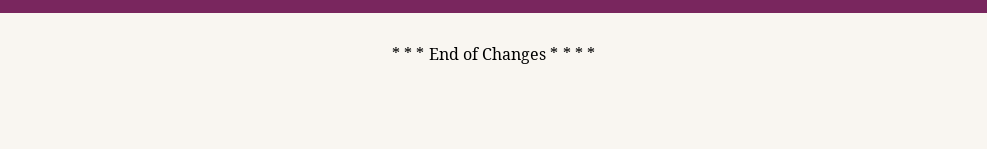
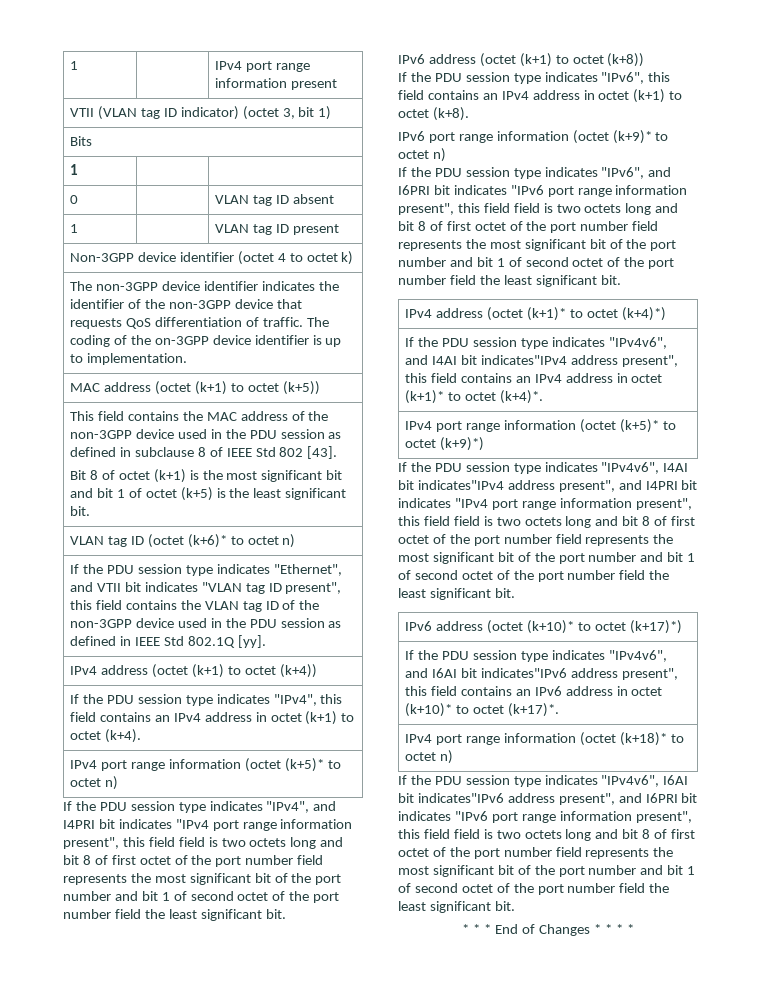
(391, 53) none -> [70,61,79,70] [215,61,310,72] [215,78,337,90] [70,106,332,120] [70,136,93,146] [70,164,79,175] [70,195,79,204] [215,194,334,206] [70,224,79,233] [215,224,339,235] [70,251,354,265] [70,281,339,291] [70,299,302,309] [70,317,329,329] [70,335,342,347] [70,353,187,365] [70,381,320,395] [70,411,329,421] [70,429,342,439] [70,446,338,459] [70,469,343,483] [70,487,347,501] [70,506,91,516] [70,534,296,548] [70,564,342,576] [70,582,342,594] [70,600,320,612] [70,618,342,628] [70,635,266,648] [70,664,317,678] [70,694,343,706] [70,711,355,725] [70,729,141,743] [70,758,341,772] [70,776,118,790] [63,801,337,813] [63,819,353,831] [63,837,344,849] [63,855,324,867] [63,873,342,885] [63,891,340,903] [63,909,286,921] [398,53,645,67] [398,72,671,84] [398,89,683,103] [398,107,469,121] [398,130,669,144] [398,148,446,162] [398,167,672,179] [398,185,688,197] [398,203,679,215] [398,221,659,233] [398,239,677,251] [398,257,675,269] [398,275,621,287] [405,307,666,321] [405,337,667,349] [405,355,678,367] [405,373,663,383] [405,390,543,404] [405,419,676,433] [405,437,484,451] [398,462,689,474] [398,480,698,492] [398,498,692,510] [398,516,696,528] [398,534,674,546] [398,552,696,564] [398,570,670,582] [398,588,515,600] [405,620,682,634] [405,650,667,662] [405,668,678,680] [405,686,663,696] [405,703,559,717] [405,732,684,746] [405,750,453,764] [398,775,689,787] [398,793,698,805] [398,811,692,823] [398,829,696,841] [398,847,674,859] [398,865,696,877] [398,883,670,895] [398,901,515,913] 1 | | IPv4 port range information present // VTII (VLAN tag ID indicator) (octet 3, bit 1) // Bits // 1 | | // 0 | | VLAN tag ID absent // 1 | | VLAN tag ID present // Non-3GPP device identifier (octet 4 to octet k) // The non-3GPP device identifier indicates the identifier of the non-3GPP device that requests QoS differentiation of traffic. The coding of the on-3GPP device identifier is up to implementation. // MAC address (octet (k+1) to octet (k+5)) // This field contains the MAC address of the non-3GPP device used in the PDU session as defined in subclause 8 of IEEE Std 802 [43]. // Bit 8 of octet (k+1) is the most significant bit and bit 1 of octet (k+5) is the least significant bit. // VLAN tag ID (octet (k+6)* to octet n) // If the PDU session type indicates "Ethernet", and VTII bit indicates "VLAN tag ID present", this field contains the VLAN tag ID of the non-3GPP device used in the PDU session as defined in IEEE Std 802.1Q [yy]. // IPv4 address (octet (k+1) to octet (k+4)) // If the PDU session type indicates "IPv4", this field contains an IPv4 address in octet (k+1) to octet (k+4). // IPv4 port range information (octet (k+5)* to octet n) // If the PDU session type indicates "IPv4", and I4PRI bit indicates "IPv4 port range information present", this field field is two octets long and bit 8 of first octet of the port number field represents the most significant bit of the port number and bit 1 of second octet of the port number field the least significant bit. // IPv6 address (octet (k+1) to octet (k+8)) // If the PDU session type indicates "IPv6", this field contains an IPv4 address in octet (k+1) to octet (k+8). // IPv6 port range information (octet (k+9)* to octet n) // If the PDU session type indicates "IPv6", and I6PRI bit indicates "IPv6 port range information present", this field field is two octets long and bit 8 of first octet of the port number field represents the most significant bit of the port number and bit 1 of second octet of the port number field the least significant bit. // IPv4 address (octet (k+1)* to octet (k+4)*) // If the PDU session type indicates "IPv4v6", and I4AI bit indicates"IPv4 address present", this field contains an IPv4 address in octet (k+1)* to octet (k+4)*. // IPv4 port range information (octet (k+5)* to octet (k+9)*) // If the PDU session type indicates "IPv4v6", I4AI bit indicates"IPv4 address present", and I4PRI bit indicates "IPv4 port range information present", this field field is two octets long and bit 8 of first octet of the port number field represents the most significant bit of the port number and bit 1 of second octet of the port number field the least significant bit. // IPv6 address (octet (k+10)* to octet (k+17)*) // If the PDU session type indicates "IPv4v6", and I6AI bit indicates"IPv6 address present", this field contains an IPv6 address in octet (k+10)* to octet (k+17)*. // IPv4 port range information (octet (k+18)* to octet n) // If the PDU session type indicates "IPv4v6", I6AI bit indicates"IPv6 address present", and I6PRI bit indicates "IPv6 port range information present", this field field is two octets long and bit 8 of first octet of the port number field represents the most significant bit of the port number and bit 1 of second octet of the port number field the least significant bit. //

